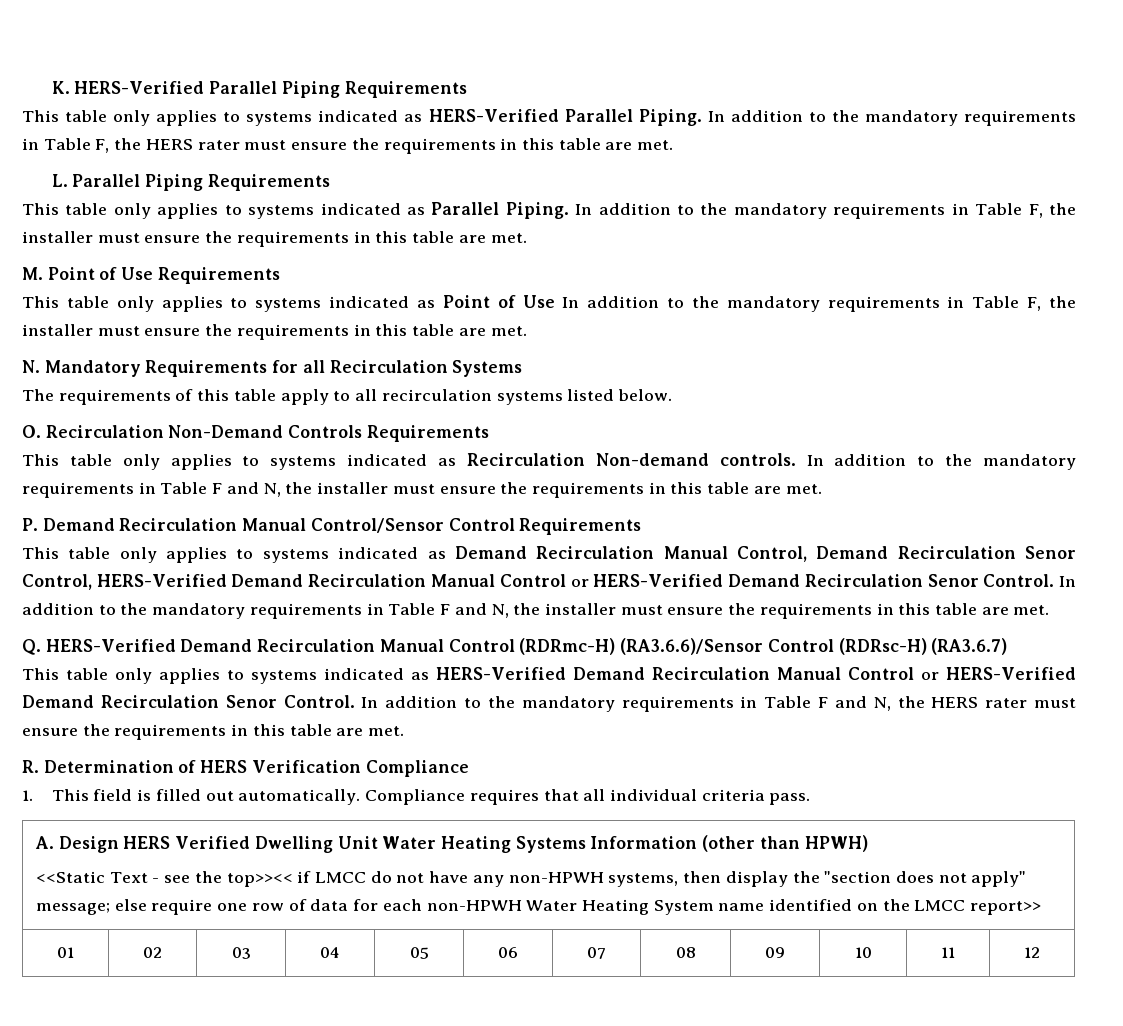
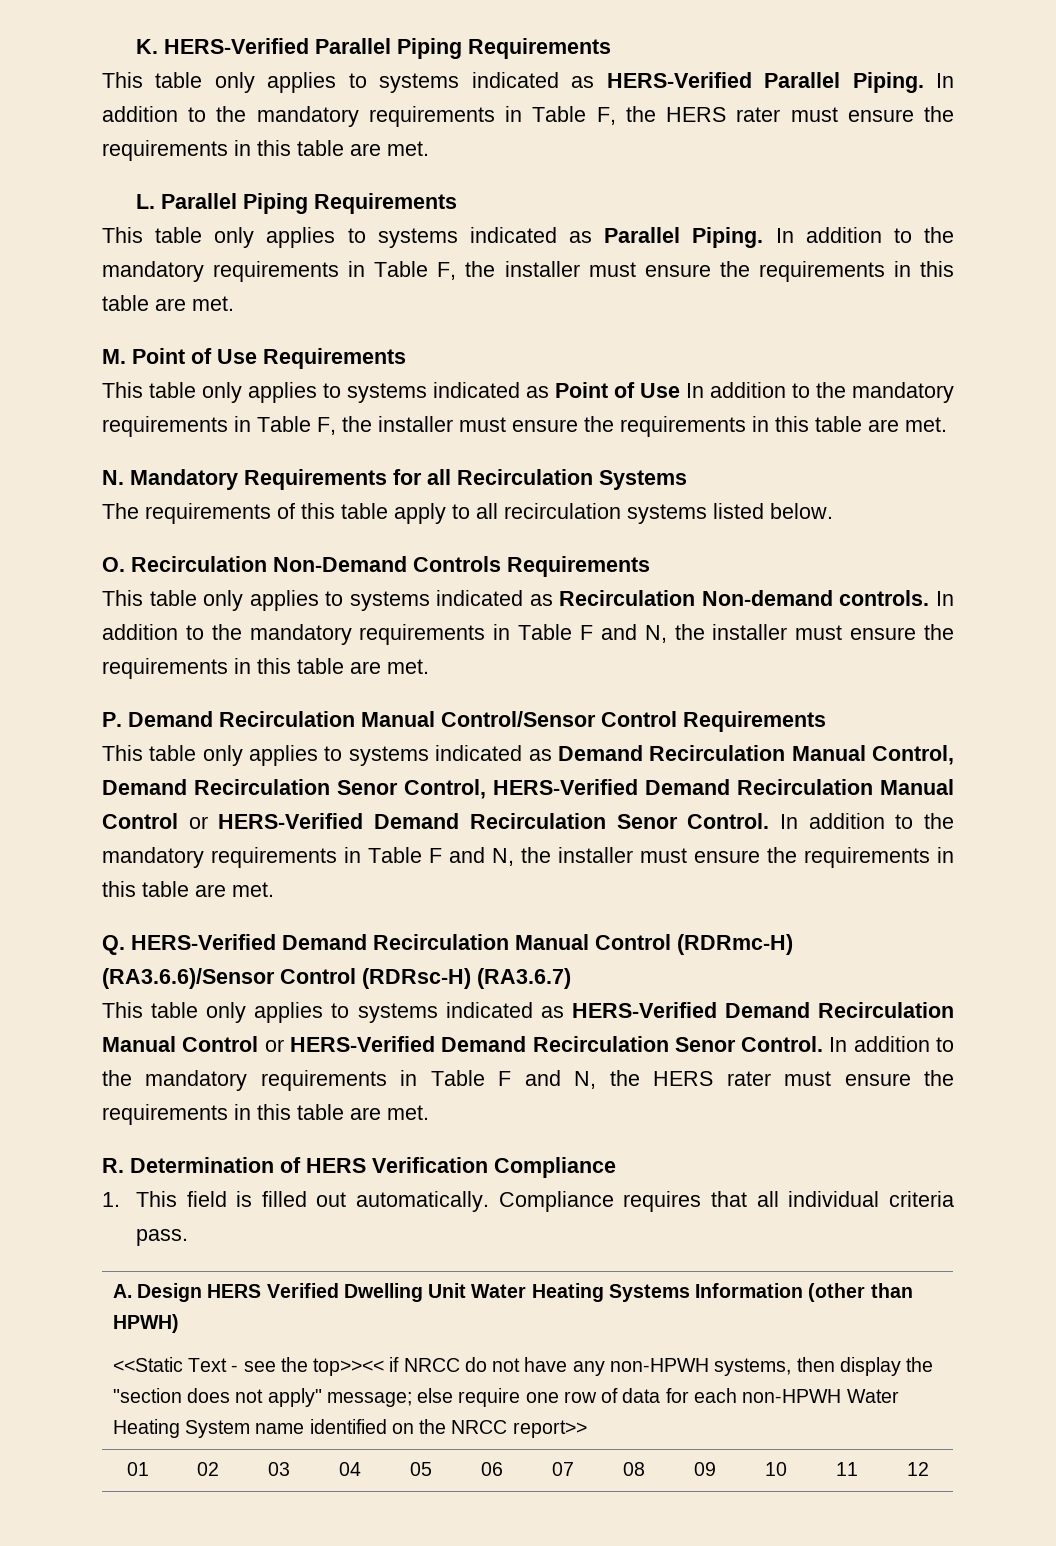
[315,872,367,883] LMCC -> [403,1358,460,1372] NRCC
[914,900,966,911] LMCC -> [451,1420,508,1434] NRCC

